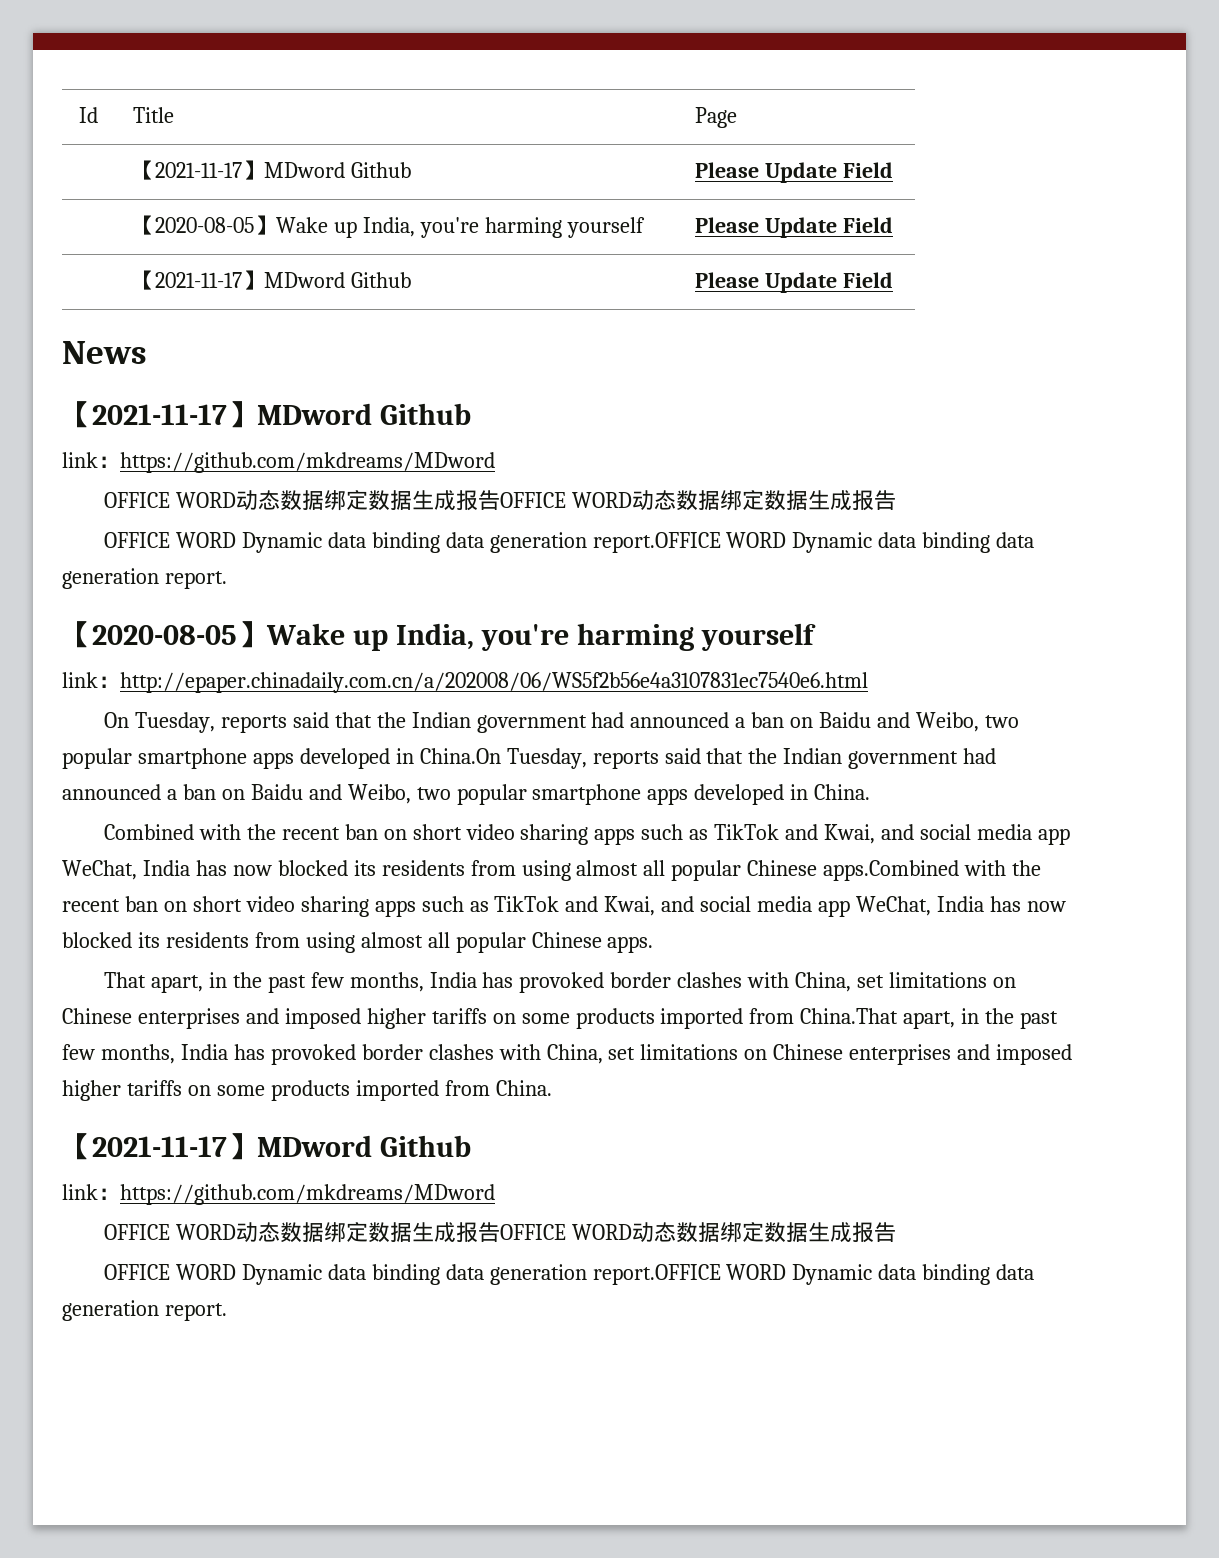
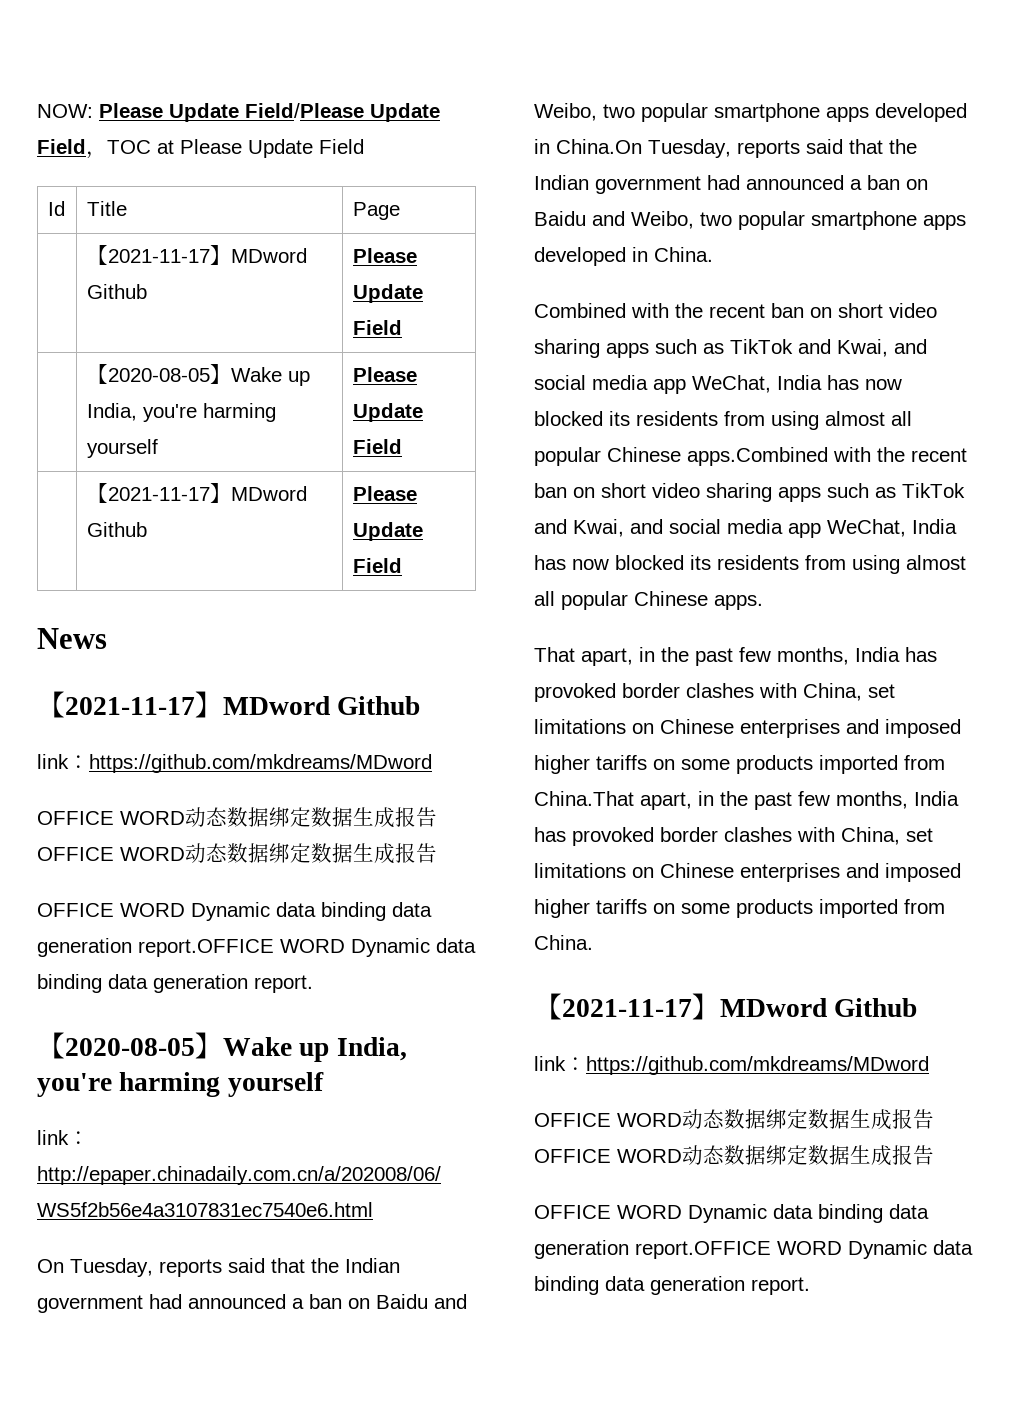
(79, 115) none -> [37,103,440,122] [37,139,364,159] NOW: Please Update Field/Please Update Field，TOC at Please Update Field //

